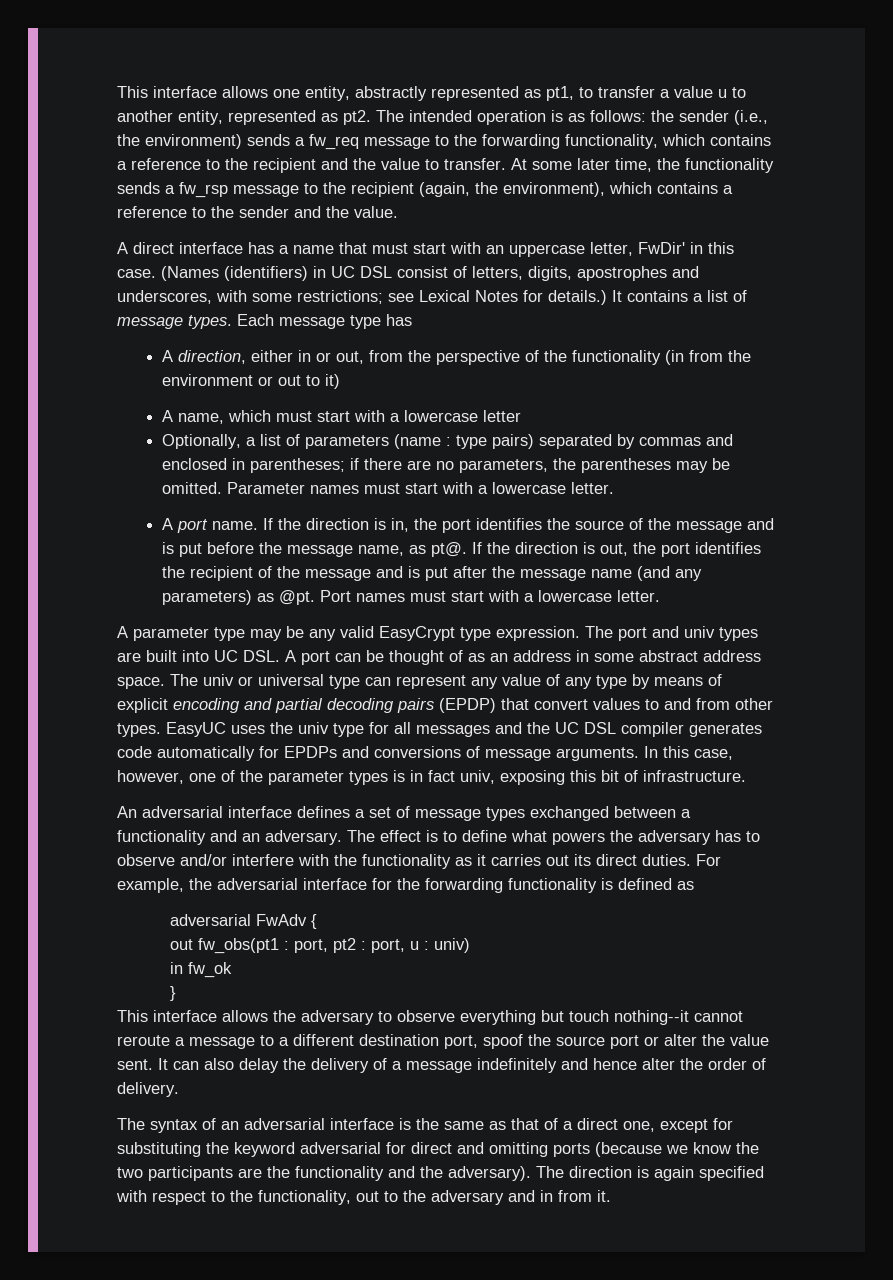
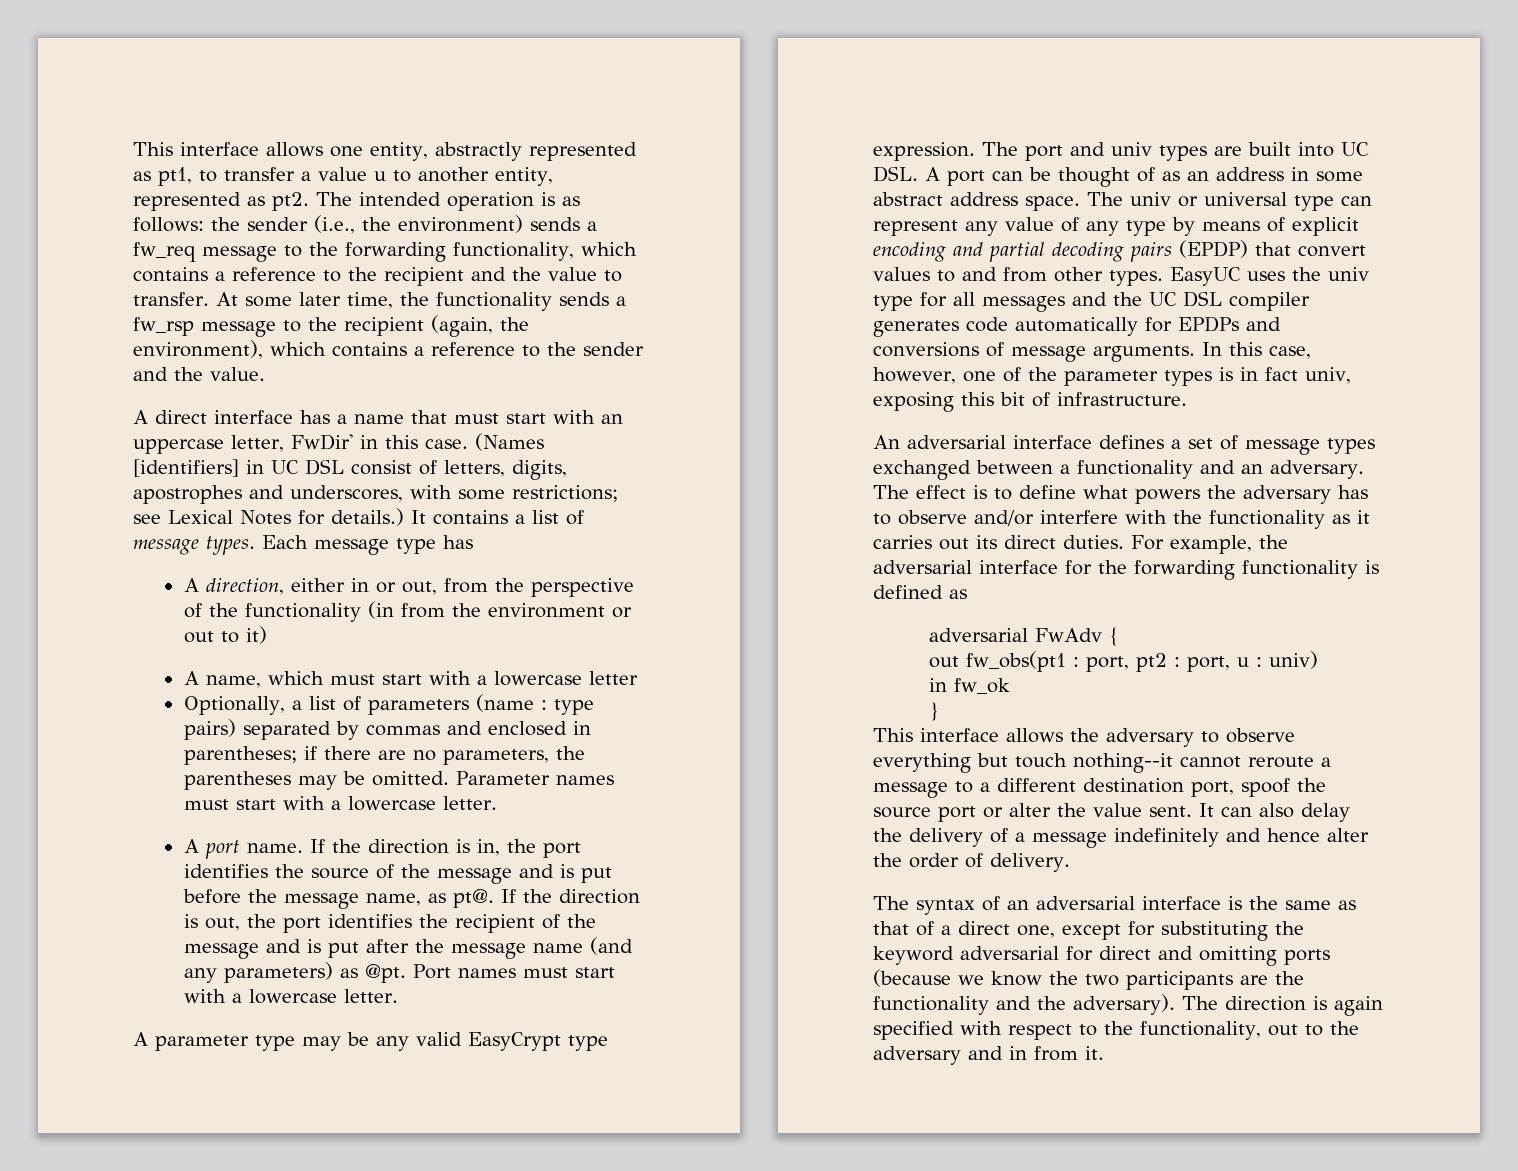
[224,266,308,281] (identifiers) -> [133,459,239,477] [identifiers]

